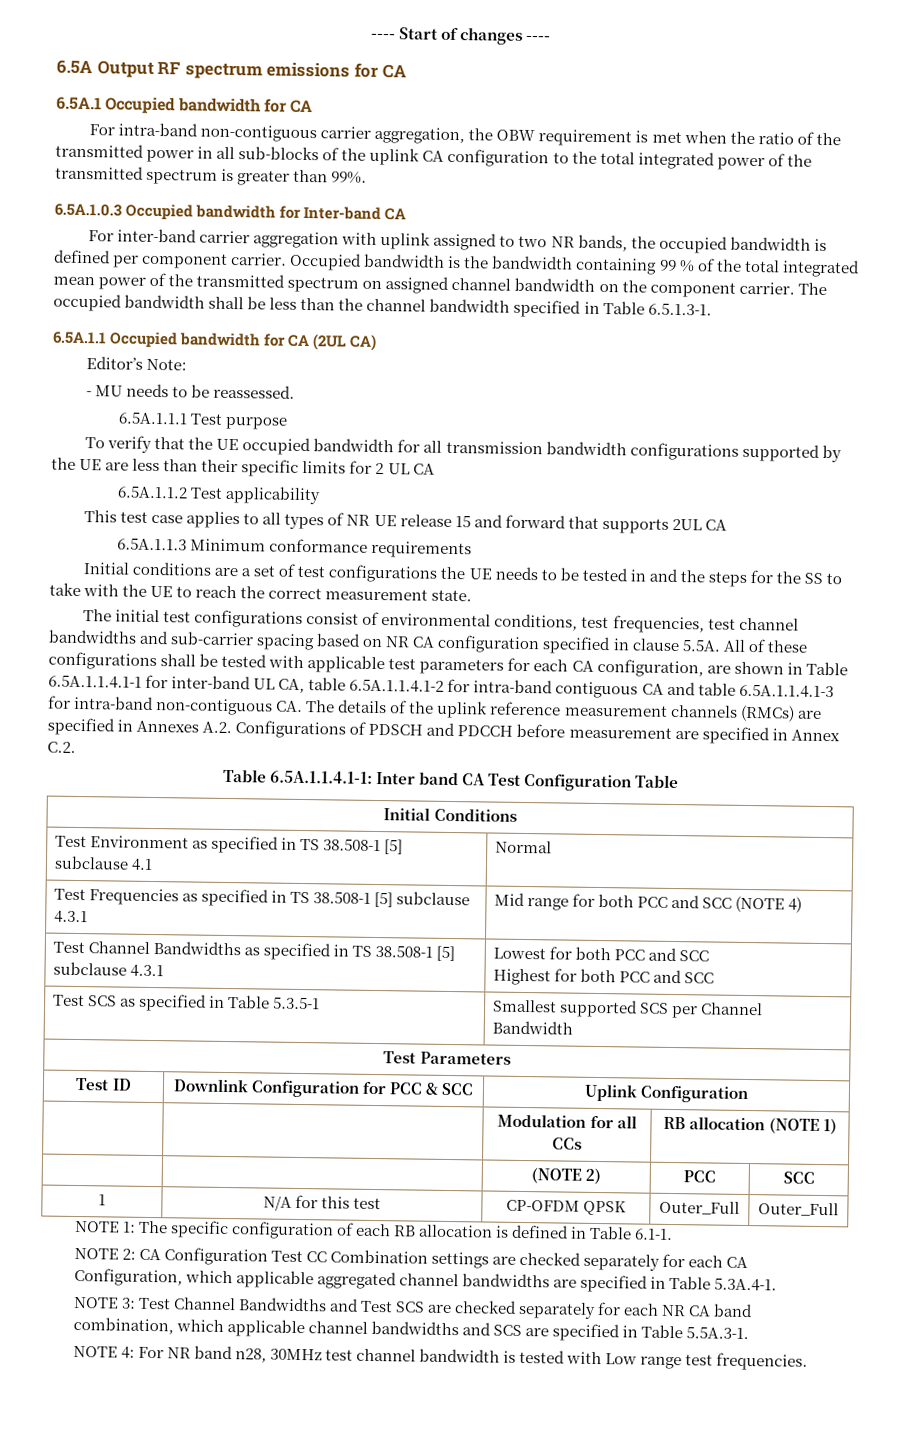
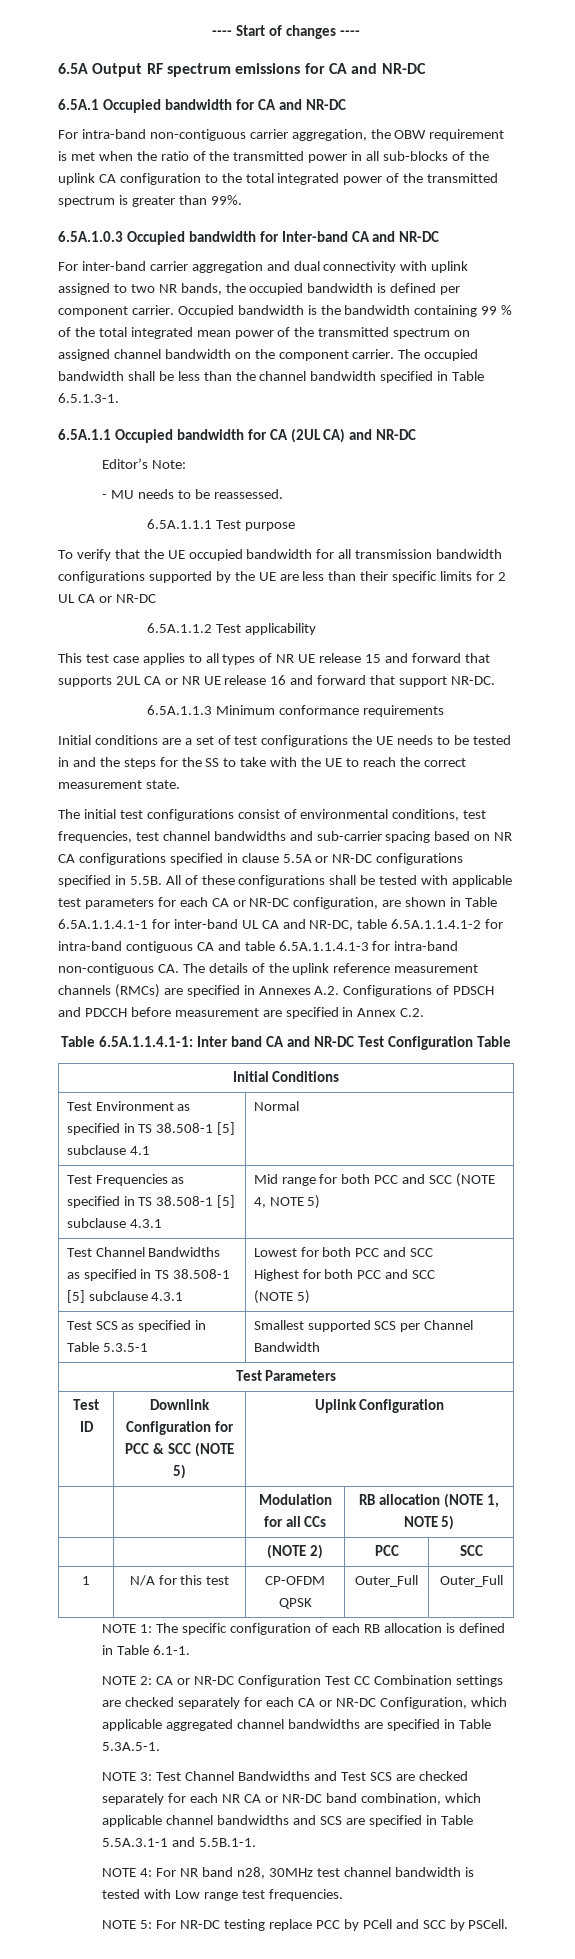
(407, 71) none -> [351,63,426,74] and NR-DC
(314, 106) none -> [279,99,347,110] and NR-DC
(407, 214) none -> [372,231,440,242] and NR-DC
(340, 240) none -> [266,261,397,273] and dual connectivity
(378, 342) none -> [349,429,417,440] and NR-DC
(435, 469) none -> [98,594,156,603] or NR-DC
(727, 525) none -> [164,675,495,687] or NR UE release 16 and forward that support NR-DC.
[437,634,541,654] configuration -> [78,853,166,865] configurations
[681,639,721,652] 5.5A. -> [282,853,464,865] [58,875,162,887] 5.5A or NR-DC configurations specified in 5.5B.
(594, 666) none -> [232,898,290,907] or NR-DC
[278,678,306,694] CA, -> [261,919,354,931] CA and NR-DC,
(487, 779) none -> [286,1036,354,1047] and NR-DC
[788,896,803,913] 4) -> [253,1195,321,1209] 4, NOTE 5)
(715, 978) none -> [253,1290,310,1304] // (NOTE 5)
(475, 1089) none -> [194,1442,234,1457] [173,1464,186,1479] (NOTE 5)
[822,1118,837,1135] 1) -> [486,1494,499,1508] [403,1515,455,1530] 1, NOTE 5)
(161, 1254) none -> [177,1676,235,1685] or NR-DC
(749, 1262) none -> [318,1698,376,1707] or NR-DC
[714,1277,778,1292] 5.3A.4-1. -> [102,1742,161,1751] 5.3A.5-1.
(712, 1311) none -> [265,1794,322,1803] or NR-DC
[686,1326,750,1340] 5.5A.3-1. -> [102,1837,257,1847] 5.5A.3.1-1 and 5.5B.1-1.
(809, 1361) none -> [102,1919,509,1931] // NOTE 5: For NR-DC testing replace PCC by PCell and SCC by PSCell.

